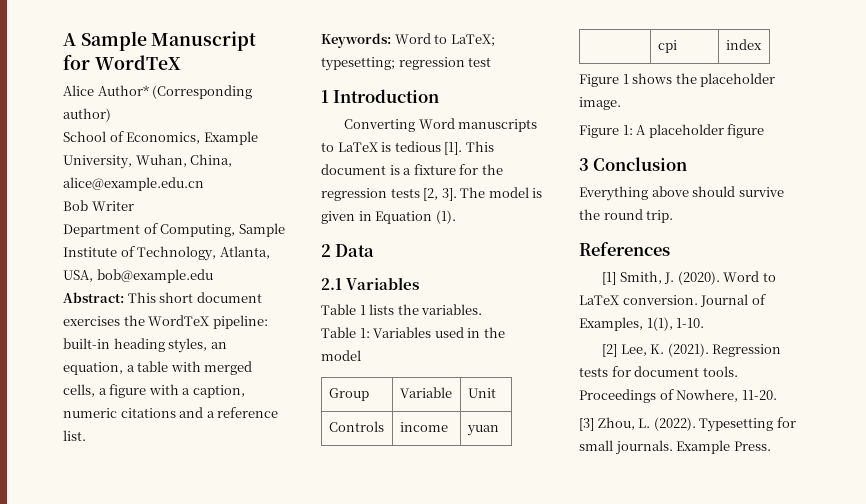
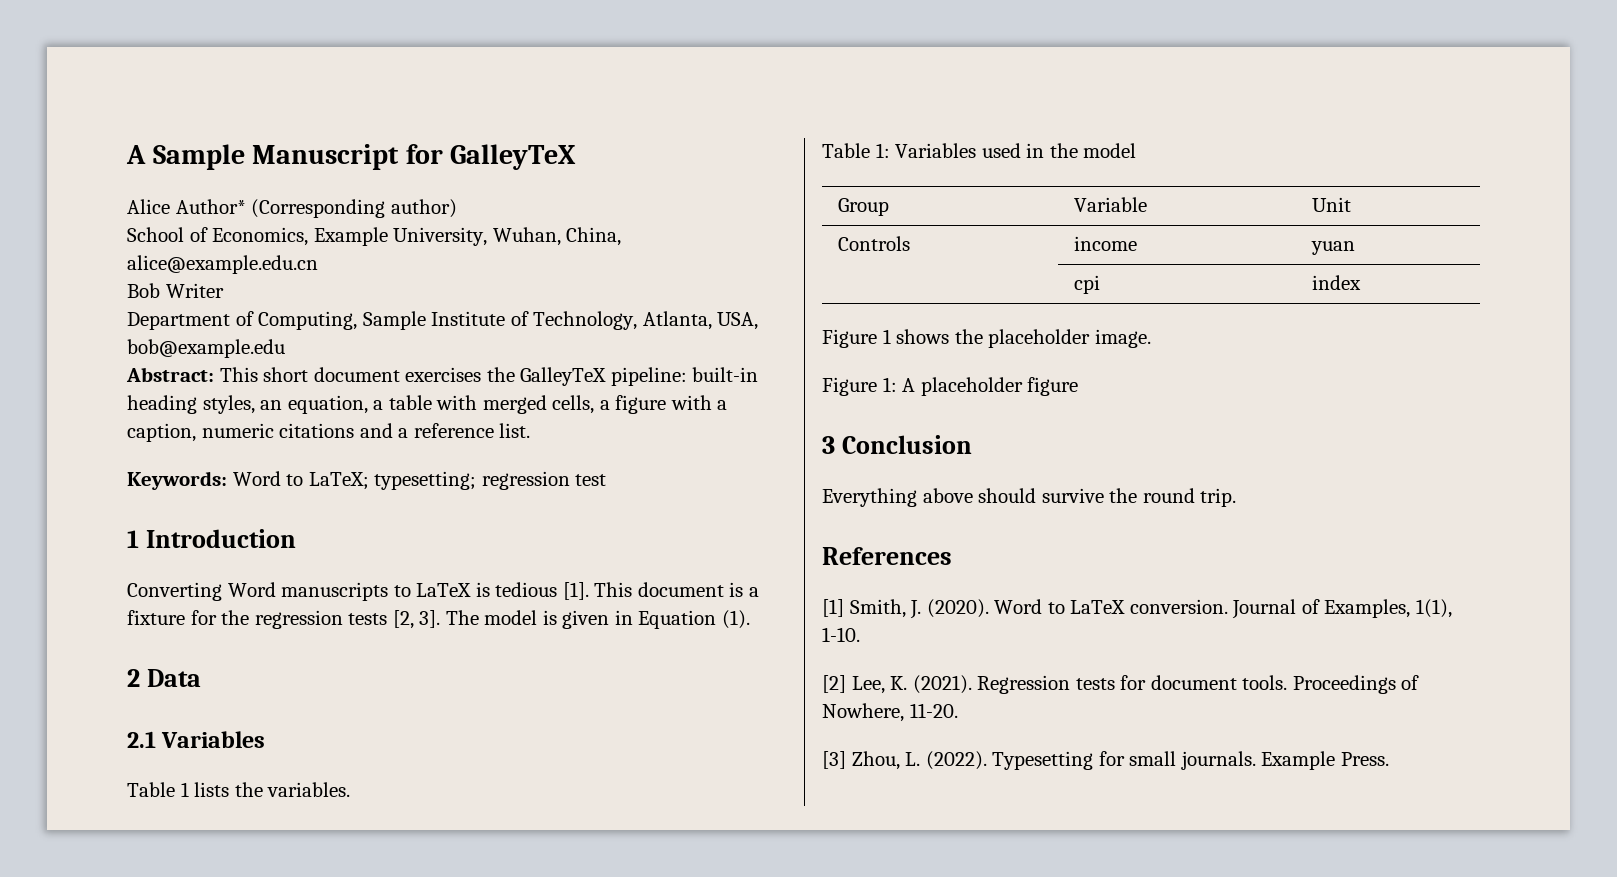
[94,55,181,70] WordTeX -> [450,144,577,170] GalleyTeX
[148,315,210,326] WordTeX -> [520,367,607,386] GalleyTeX

